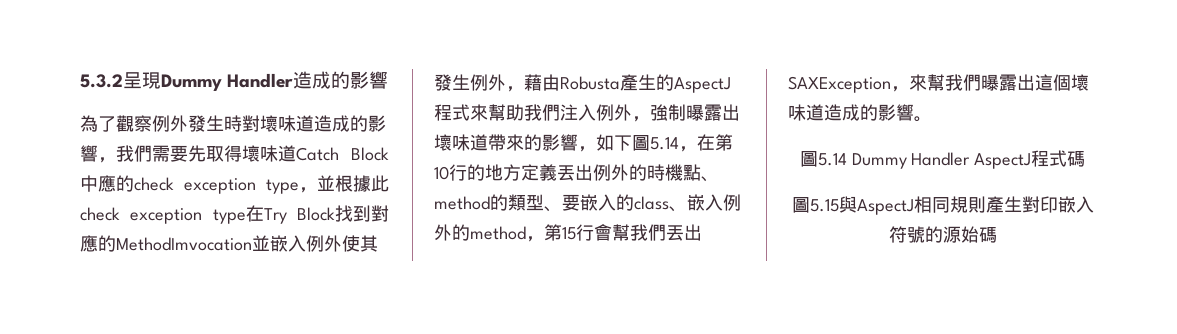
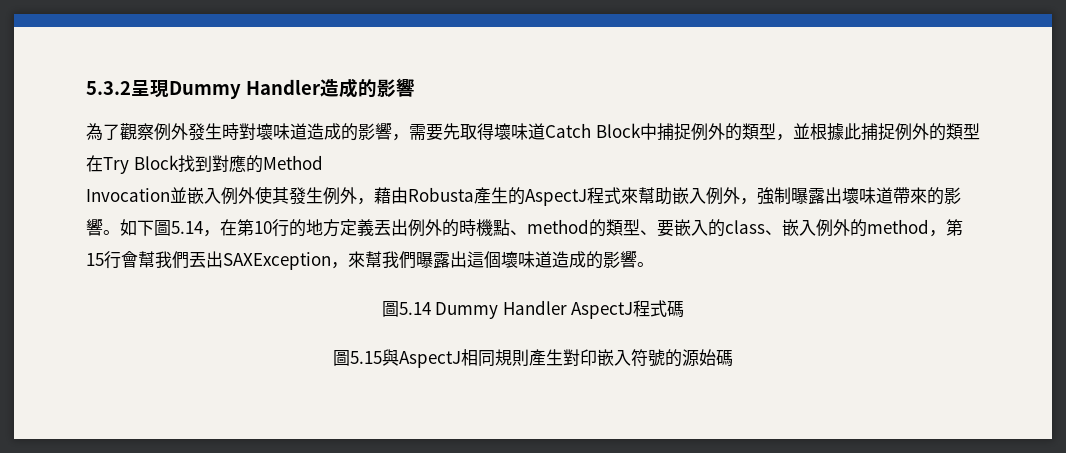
[116,145,152,162] 我們 -> (409, 137) none
[98,175,389,194] [80,207,246,224] 應的check exception type，並根據此check exception type -> [656,123,980,141] 捕捉例外的類型，並根據此捕捉例外的類型
[116,237,252,251] MethodImvocation -> [262,155,323,170] [86,188,170,202] Method // Invocation
[524,104,578,121] 我們注 -> [672,187,689,204] 嵌
[578,146,596,152] ， -> [103,230,120,235] 。

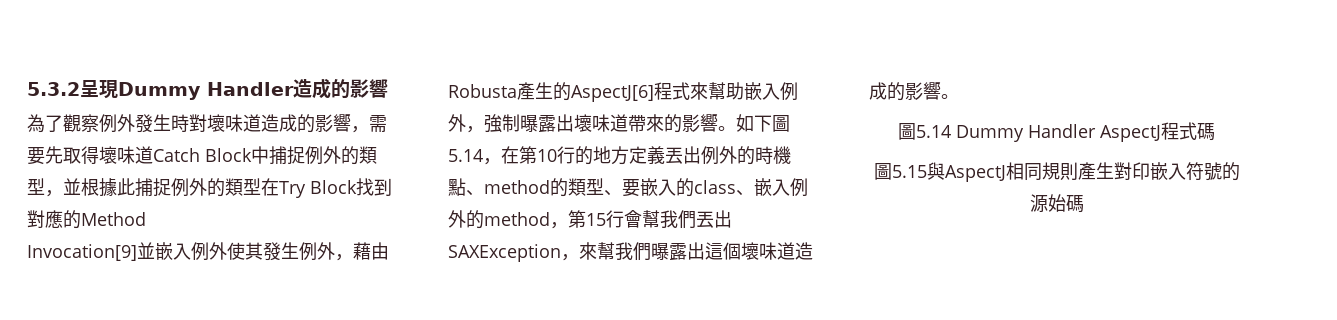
[86,188,170,202] Invocation -> [27,244,137,261] Invocation[9]
[525,189,587,206] AspectJ -> [571,85,654,102] AspectJ[6]

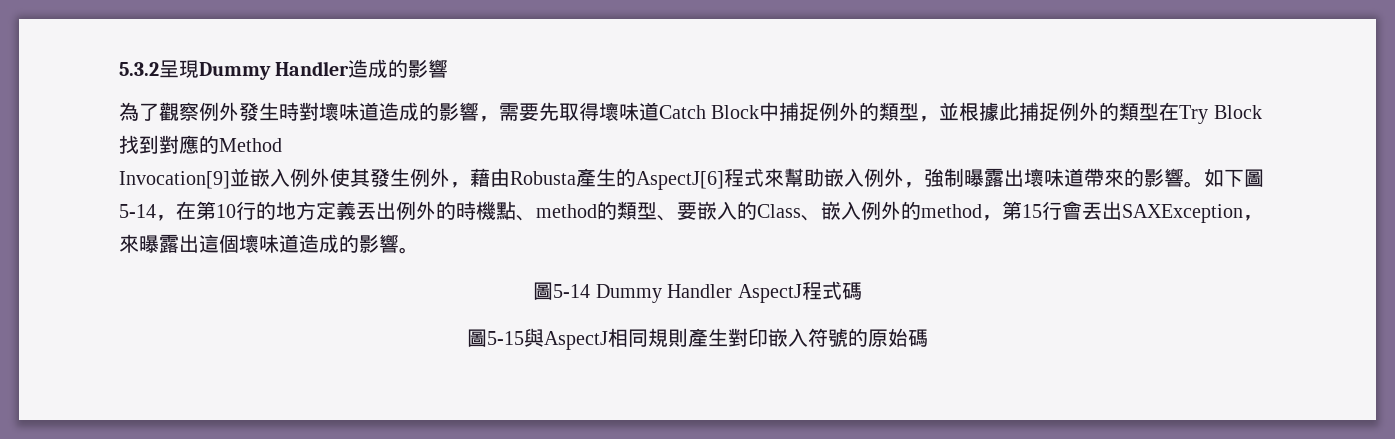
[448,149,483,162] 5.14 -> [119,204,156,218] 5-14
[694,180,736,194] class -> [757,204,801,218] Class
[642,210,696,229] 幫我們 -> (1082, 210) none
[597,242,651,261] 幫我們 -> (139, 243) none
[916,125,951,138] 5.14 -> [553,284,591,298] 5-14
[891,165,927,178] 5.15 -> [487,331,524,345] 5-15
[1029,194,1048,213] 源 -> [868,329,888,347] 原

